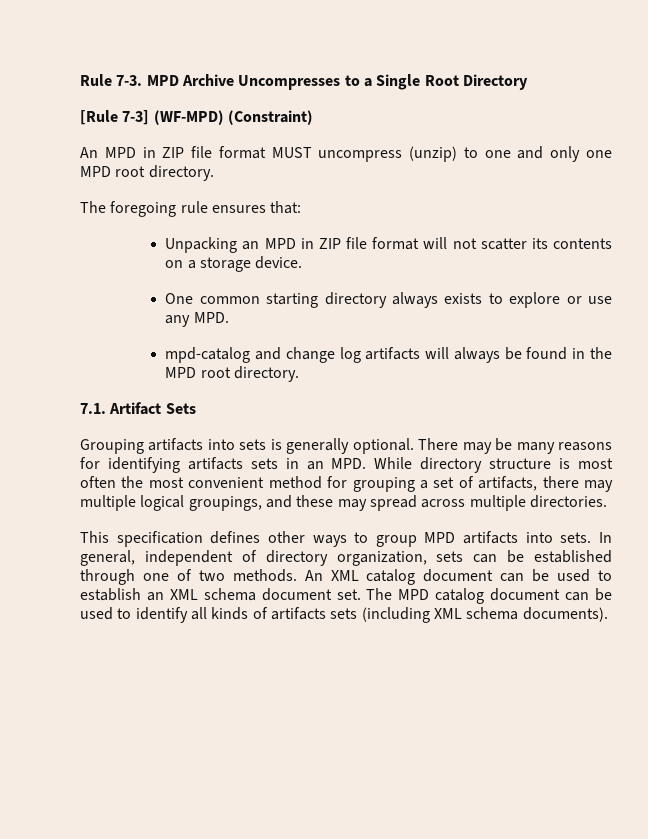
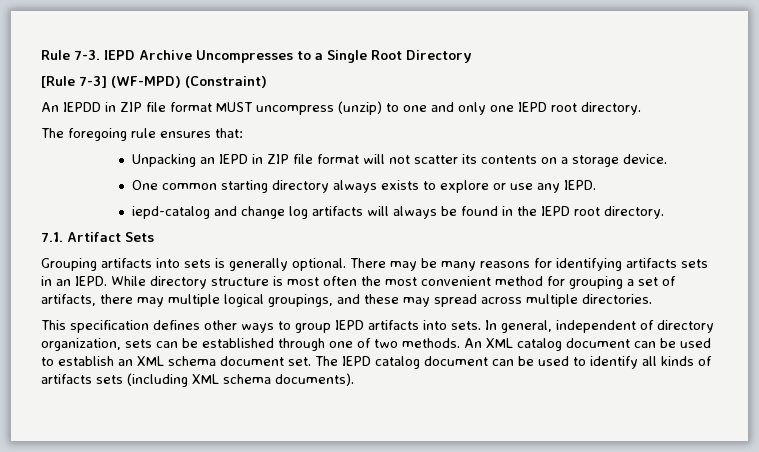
[146,75,179,86] MPD -> [104,50,135,60] IEPD
[104,147,136,158] MPD -> [63,102,101,112] IEPDD
[80,166,111,177] MPD -> [518,102,547,112] IEPD
[264,238,296,249] MPD -> [218,154,248,164] IEPD
[193,312,229,323] [165,347,251,363] MPD. // mpd-catalog -> [563,180,596,190] [131,206,210,219] IEPD. // iepd-catalog
[165,367,197,378] MPD -> [540,206,570,216] IEPD
[331,458,367,469] MPD. -> [75,276,107,286] IEPD.
[424,532,456,543] MPD -> [335,320,364,330] IEPD
[398,589,430,600] MPD -> [342,356,371,366] IEPD

